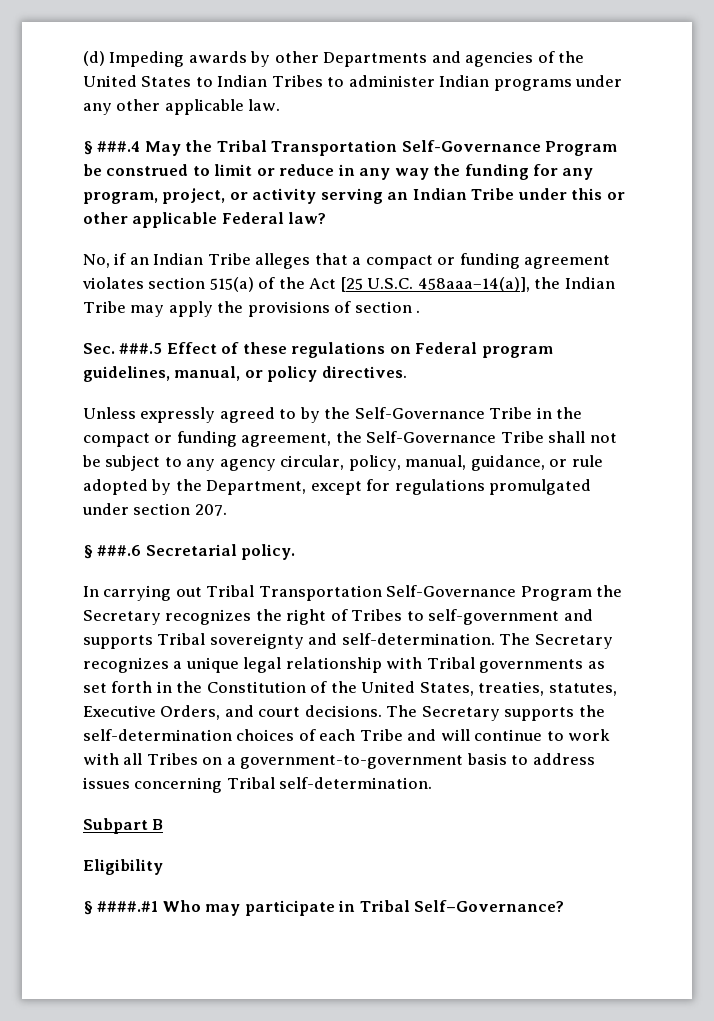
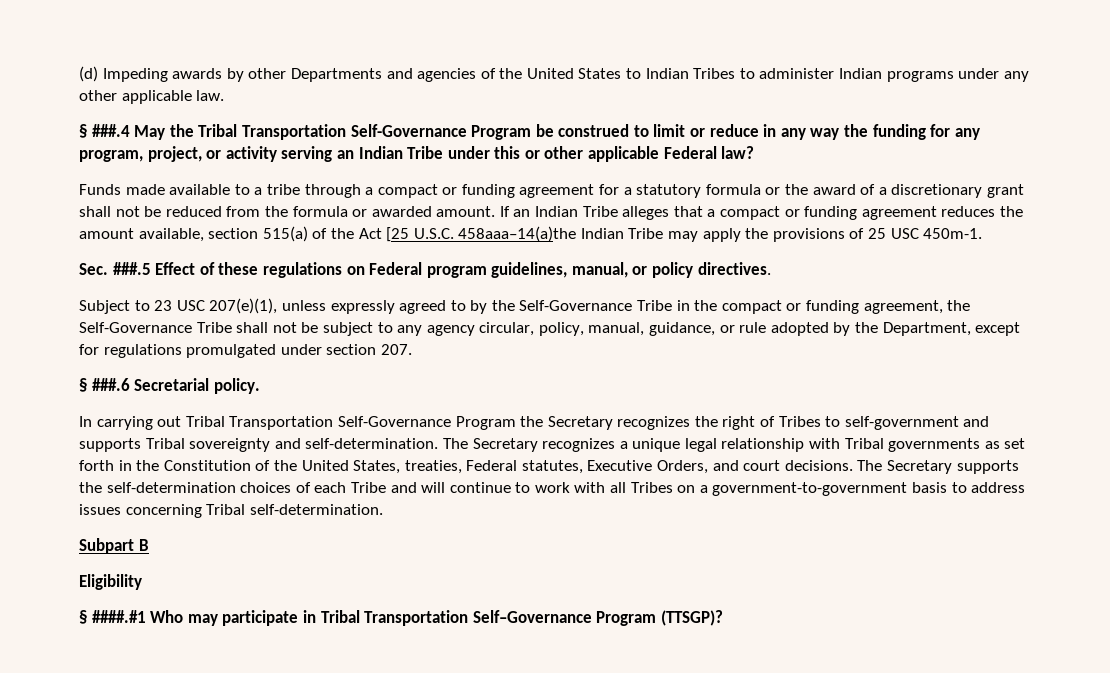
[83,253,127,268] No, if -> [79,184,1024,198] [79,206,510,217] Funds made available to a tribe through a compact or funding agreement for a statutory formula or the award of a discretionary grant shall not be reduced from the formula or awarded amount. If
[82,277,144,289] violates -> [941,206,1023,217] [79,228,204,242] reduces the amount available,
[417,277,561,292] 458aaa–14(a)], the -> [458,226,577,242] 458aaa–14(a)the
[354,301,421,313] section . -> [868,228,983,239] 25 USC 450m-1.
[83,407,136,419] Unless -> [79,298,326,314] Subject to 23 USC 207(e)(1), unless
(545, 688) none -> [466,460,518,471] Federal
[414,900,565,912] Self–Governance? -> [364,610,723,626] Transportation Self–Governance Program (TTSGP)?

